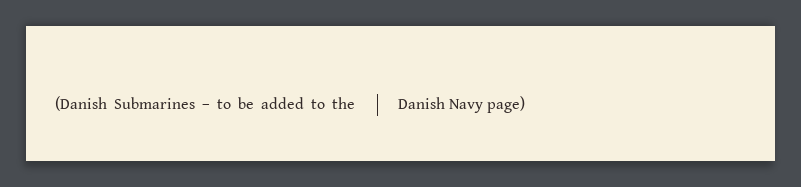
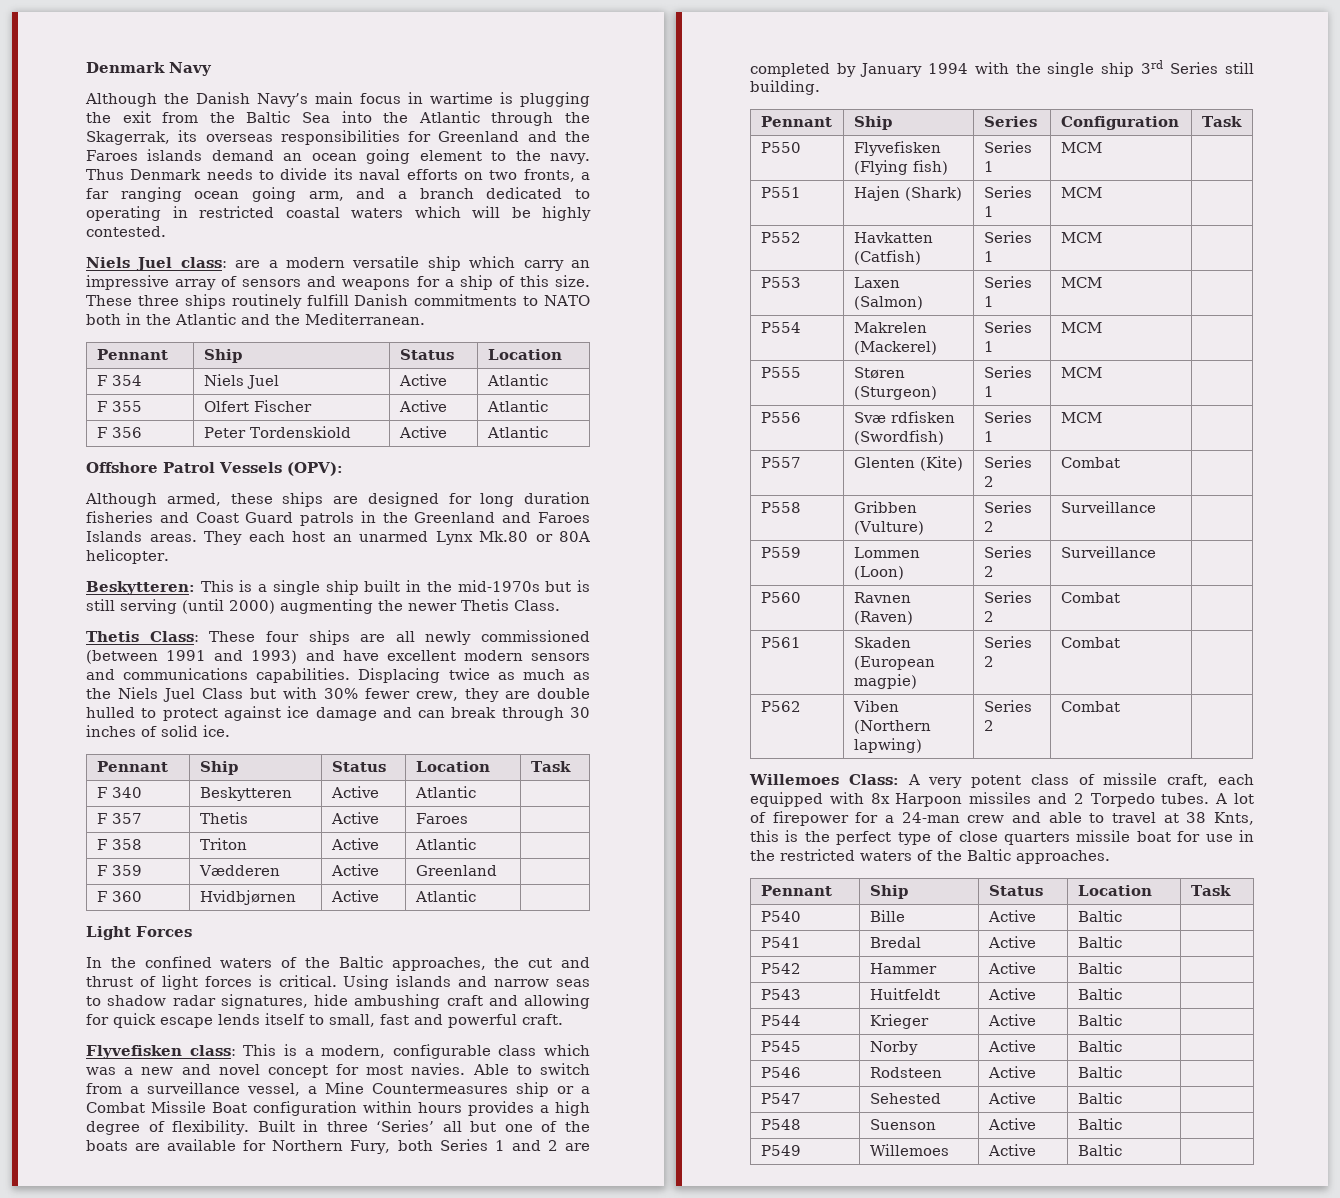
[55,96,526,113] (Danish Submarines – to be added to the Danish Navy page) -> [86,62,212,76] [85,92,590,107] [86,111,590,126] [86,130,590,145] [86,149,591,164] [86,168,591,182] [86,187,590,202] [86,206,591,221] [86,226,166,237] [86,256,590,271] [86,275,590,290] [86,294,590,309] [86,313,425,325] [96,349,168,360] [203,349,242,363] [399,349,454,360] [487,349,562,360] [96,375,142,386] [203,374,279,389] [398,374,447,386] [486,374,548,386] [96,401,142,412] [203,400,312,412] [398,400,447,412] [486,400,548,412] [96,427,142,438] [203,426,351,438] [398,426,447,438] [486,426,548,438] [86,462,343,476] [85,492,590,507] [86,511,591,526] [86,531,590,545] [86,549,169,564] [86,580,591,595] [86,599,560,614] [86,630,590,645] [86,650,590,664] [86,668,591,683] [86,687,590,702] [86,706,590,721] [86,725,230,737] [96,761,168,772] [199,761,238,775] [331,761,386,772] [415,761,490,772] [530,761,571,772] [96,787,142,798] [199,787,292,801] [330,786,379,798] [414,786,476,798] [96,813,142,824] [199,812,248,824] [330,812,379,824] [415,813,468,824] [96,839,142,850] [199,838,247,850] [330,838,379,850] [414,838,476,850] [96,865,142,876] [198,865,280,876] [330,864,379,876] [415,865,497,876] [96,891,142,902] [199,890,296,905] [330,890,379,902] [414,890,476,902] [86,926,192,940] [86,956,591,971] [86,975,590,990] [86,994,590,1009] [86,1013,563,1028] [86,1044,590,1059] [86,1063,590,1078] [86,1082,590,1097] [86,1101,590,1116] [86,1120,590,1135] [86,1139,590,1154] [750,60,1254,77] [750,80,820,95] [760,116,832,127] [853,116,892,130] [983,116,1037,127] [1060,116,1179,130] [1201,116,1242,127] [760,142,801,153] [853,141,941,156] [853,160,948,175] [983,141,1032,153] [983,161,994,172] [1060,142,1102,153] [760,187,801,198] [853,186,962,201] [983,186,1032,198] [983,206,994,217] [1060,187,1102,198] [760,232,801,243] [853,232,933,243] [853,250,921,265] [983,231,1032,243] [983,251,994,262] [1060,232,1102,243] [760,277,801,288] [853,277,900,288] [853,296,923,310] [983,276,1032,288] [983,296,994,307] [1060,277,1102,288] [760,322,801,333] [853,322,927,333] [853,341,937,355] [983,321,1032,333] [983,341,994,352] [1060,322,1102,333] [760,367,801,378] [853,367,905,379] [853,386,937,400] [983,366,1032,378] [983,386,994,397] [1060,367,1102,378] [760,412,801,423] [853,411,955,423] [853,430,944,445] [983,411,1032,423] [983,431,994,442] [1060,412,1102,423] [760,457,801,468] [853,456,963,471] [983,456,1032,468] [983,476,994,487] [1060,457,1120,468] [760,502,801,513] [853,501,917,513] [853,521,924,535] [983,501,1032,513] [983,521,994,532] [1060,501,1156,513] [760,547,801,558] [853,547,920,558] [853,566,904,580] [983,546,1032,558] [983,566,994,577] [1060,546,1156,558] [760,592,801,603] [853,592,911,603] [853,611,913,625] [983,591,1032,603] [983,611,994,622] [1060,592,1120,603] [760,637,801,648] [853,637,911,648] [853,656,935,670] [853,674,917,689] [983,636,1032,648] [983,656,994,667] [1060,637,1120,648] [760,701,801,712] [852,700,899,712] [853,720,931,734] [853,738,922,753] [983,700,1032,712] [983,720,994,731] [1060,701,1120,712] [749,773,1254,788] [750,792,1254,807] [750,811,1254,826] [750,830,1254,845] [750,849,1110,864] [760,885,832,896] [869,885,908,899] [988,885,1043,896] [1077,885,1152,896] [1190,885,1231,896] [760,911,801,922] [869,910,905,922] [987,910,1036,922] [1077,910,1122,922] [760,937,801,948] [869,937,921,948] [987,936,1036,948] [1077,936,1122,948] [760,963,801,974] [869,963,937,974] [987,962,1036,974] [1077,962,1122,974] [760,989,801,1000] [869,988,940,1000] [987,988,1036,1000] [1077,988,1122,1000] [760,1015,801,1026] [869,1014,929,1029] [987,1014,1036,1026] [1077,1014,1122,1026] [760,1041,801,1052] [869,1041,918,1055] [987,1040,1036,1052] [1077,1040,1122,1052] [760,1067,801,1078] [869,1067,942,1078] [987,1066,1036,1078] [1077,1066,1122,1078] [760,1093,801,1104] [869,1093,941,1104] [987,1092,1036,1104] [1077,1092,1122,1104] [760,1119,801,1130] [869,1119,936,1130] [987,1118,1036,1130] [1077,1118,1122,1130] [760,1145,801,1156] [869,1144,949,1156] [987,1144,1036,1156] [1077,1144,1122,1156] Denmark Navy // Although the Danish Navy’s main focus in wartime is plugging the exit from the Baltic Sea into the Atlantic through the Skagerrak, its overseas responsibilities for Greenland and the Faroes islands demand an ocean going element to the navy. Thus Denmark needs to divide its naval efforts on two fronts, a far ranging ocean going arm, and a branch dedicated to operating in restricted coastal waters which will be highly contested. // Niels Juel class: are a modern versatile ship which carry an impressive array of sensors and weapons for a ship of this size. These three ships routinely fulfill Danish commitments to NATO both in the Atlantic and the Mediterranean. // Pennant | Ship | Status | Location // F 354 | Niels Juel | Active | Atlantic // F 355 | Olfert Fischer | Active | Atlantic // F 356 | Peter Tordenskiold | Active | Atlantic // Offshore Patrol Vessels (OPV): // Although armed, these ships are designed for long duration fisheries and Coast Guard patrols in the Greenland and Faroes Islands areas. They each host an unarmed Lynx Mk.80 or 80A helicopter. // Beskytteren: This is a single ship built in the mid-1970s but is still serving (until 2000) augmenting the newer Thetis Class. // Thetis Class: These four ships are all newly commissioned (between 1991 and 1993) and have excellent modern sensors and communications capabilities. Displacing twice as much as the Niels Juel Class but with 30% fewer crew, they are double hulled to protect against ice damage and can break through 30 inches of solid ice. // Pennant | Ship | Status | Location | Task // F 340 | Beskytteren | Active | Atlantic | // F 357 | Thetis | Active | Faroes | // F 358 | Triton | Active | Atlantic | // F 359 | Vædderen | Active | Greenland | // F 360 | Hvidbjørnen | Active | Atlantic | // Light Forces // In the confined waters of the Baltic approaches, the cut and thrust of light forces is critical. Using islands and narrow seas to shadow radar signatures, hide ambushing craft and allowing for quick escape lends itself to small, fast and powerful craft. // Flyvefisken class: This is a modern, configurable class which was a new and novel concept for most navies. Able to switch from a surveillance vessel, a Mine Countermeasures ship or a Combat Missile Boat configuration within hours provides a high degree of flexibility. Built in three ‘Series’ all but one of the boats are available for Northern Fury, both Series 1 and 2 are completed by January 1994 with the single ship 3rd Series still building. // Pennant | Ship | Series | Configuration | Task // P550 | Flyvefisken (Flying fish) | Series 1 | MCM | // P551 | Hajen (Shark) | Series 1 | MCM | // P552 | Havkatten (Catfish) | Series 1 | MCM | // P553 | Laxen (Salmon) | Series 1 | MCM | // P554 | Makrelen (Mackerel) | Series 1 | MCM | // P555 | Støren (Sturgeon) | Series 1 | MCM | // P556 | Svæ rdfisken (Swordfish) | Series 1 | MCM | // P557 | Glenten (Kite) | Series 2 | Combat | // P558 | Gribben (Vulture) | Series 2 | Surveillance | // P559 | Lommen (Loon) | Series 2 | Surveillance | // P560 | Ravnen (Raven) | Series 2 | Combat | // P561 | Skaden (European magpie) | Series 2 | Combat | // P562 | Viben (Northern lapwing) | Series 2 | Combat | // Willemoes Class: A very potent class of missile craft, each equipped with 8x Harpoon missiles and 2 Torpedo tubes. A lot of firepower for a 24-man crew and able to travel at 38 Knts, this is the perfect type of close quarters missile boat for use in the restricted waters of the Baltic approaches. // Pennant | Ship | Status | Location | Task // P540 | Bille | Active | Baltic | // P541 | Bredal | Active | Baltic | // P542 | Hammer | Active | Baltic | // P543 | Huitfeldt | Active | Baltic | // P544 | Krieger | Active | Baltic | // P545 | Norby | Active | Baltic | // P546 | Rodsteen | Active | Baltic | // P547 | Sehested | Active | Baltic | // P548 | Suenson | Active | Baltic | // P549 | Willemoes | Active | Baltic |

